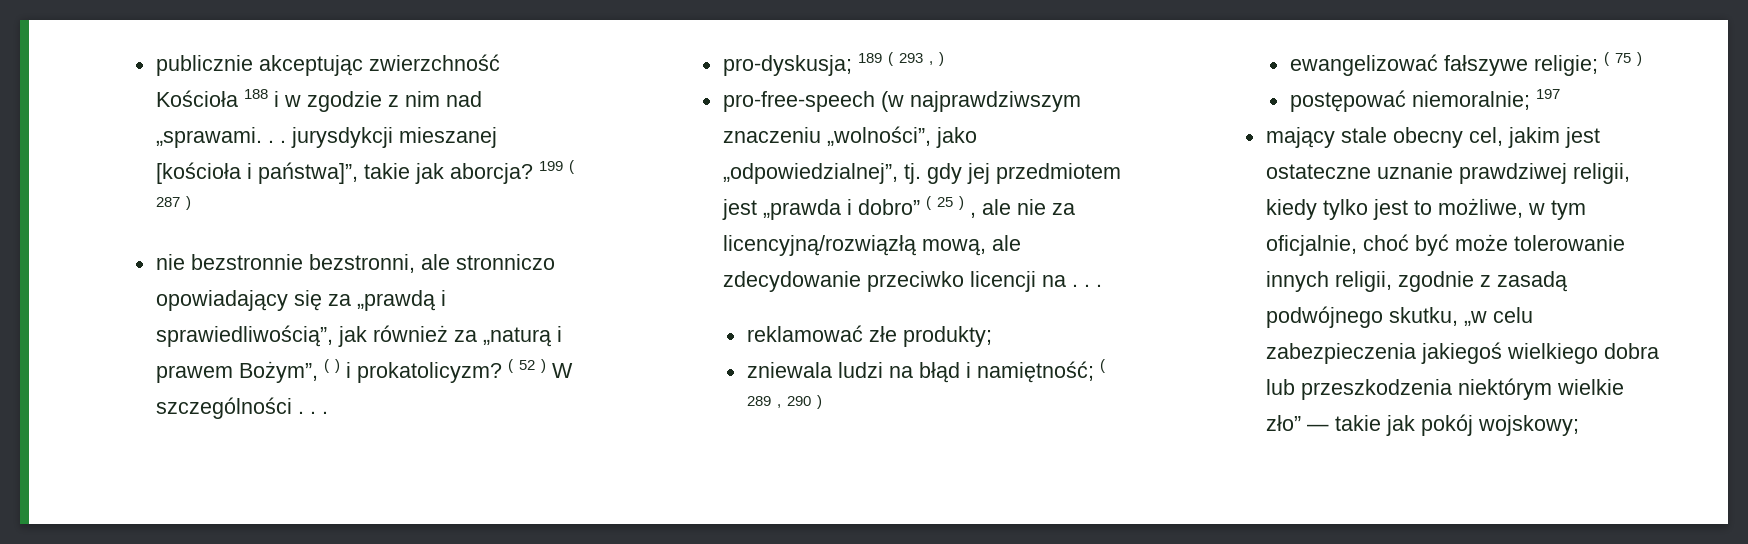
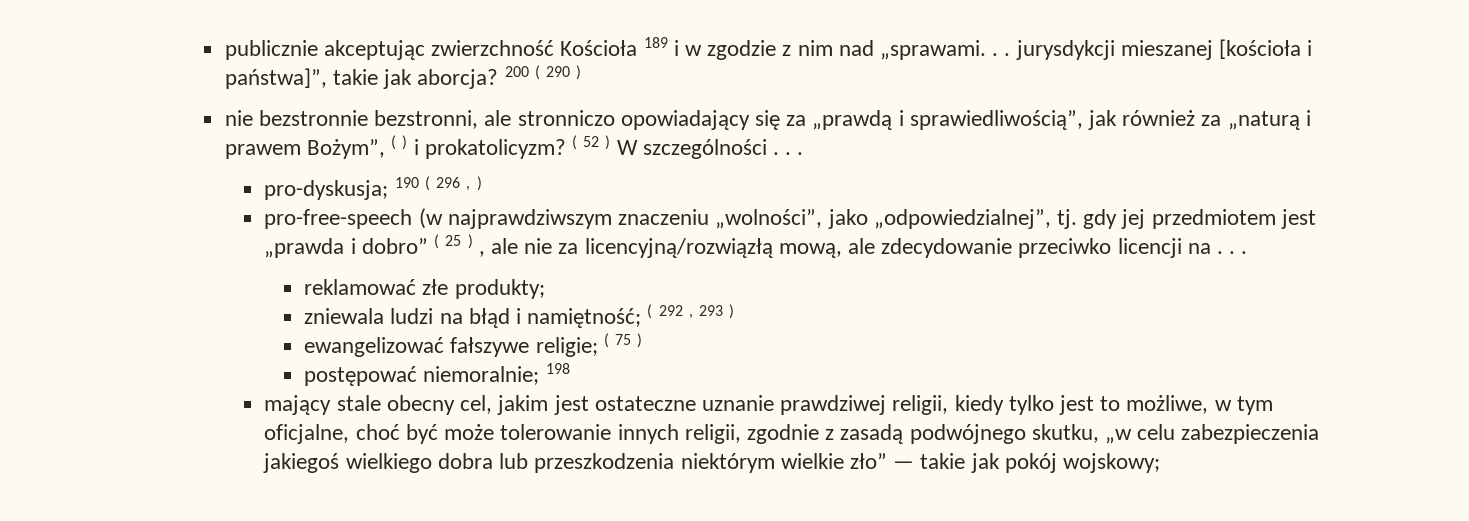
[243,89,268,99] 188 -> [643,37,668,48] 189
[538,160,574,174] [155,197,180,207] 199 ( 287 -> [504,65,571,80] 200 ( 290
[857,52,923,66] 189 ( 293 -> [394,176,461,191] 190 ( 296
[746,396,811,408] 289 , 290 -> [658,305,724,319] 292 , 293
[1535,89,1560,99] 197 -> [545,363,570,374] 198
[1265,235,1357,256] oficjalnie, -> [264,424,350,444] oficjalne,

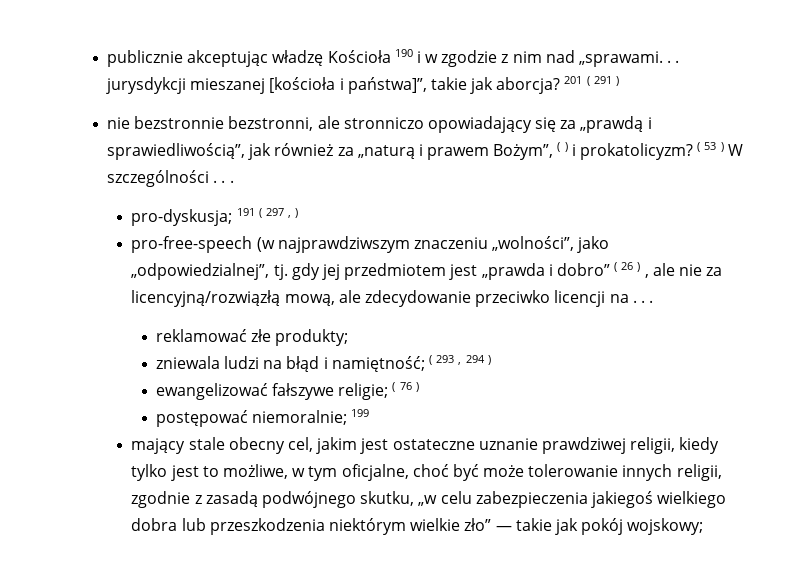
[431,37,668,56] zwierzchność Kościoła 189 -> [272,49,413,66] władzę Kościoła 190
[504,65,571,80] 200 ( 290 -> [564,76,612,86] 201 ( 291
[583,136,600,147] 52 -> [704,142,717,150] 53
[394,176,461,191] 190 ( 296 -> [236,208,284,218] 191 ( 297
[445,235,462,246] 25 -> [621,262,634,270] 26
[658,305,724,319] 292 , 293 -> [436,355,485,365] 293 , 294
[615,334,632,345] 75 -> [399,382,412,390] 76
[545,363,570,374] 198 -> [351,409,370,417] 199

